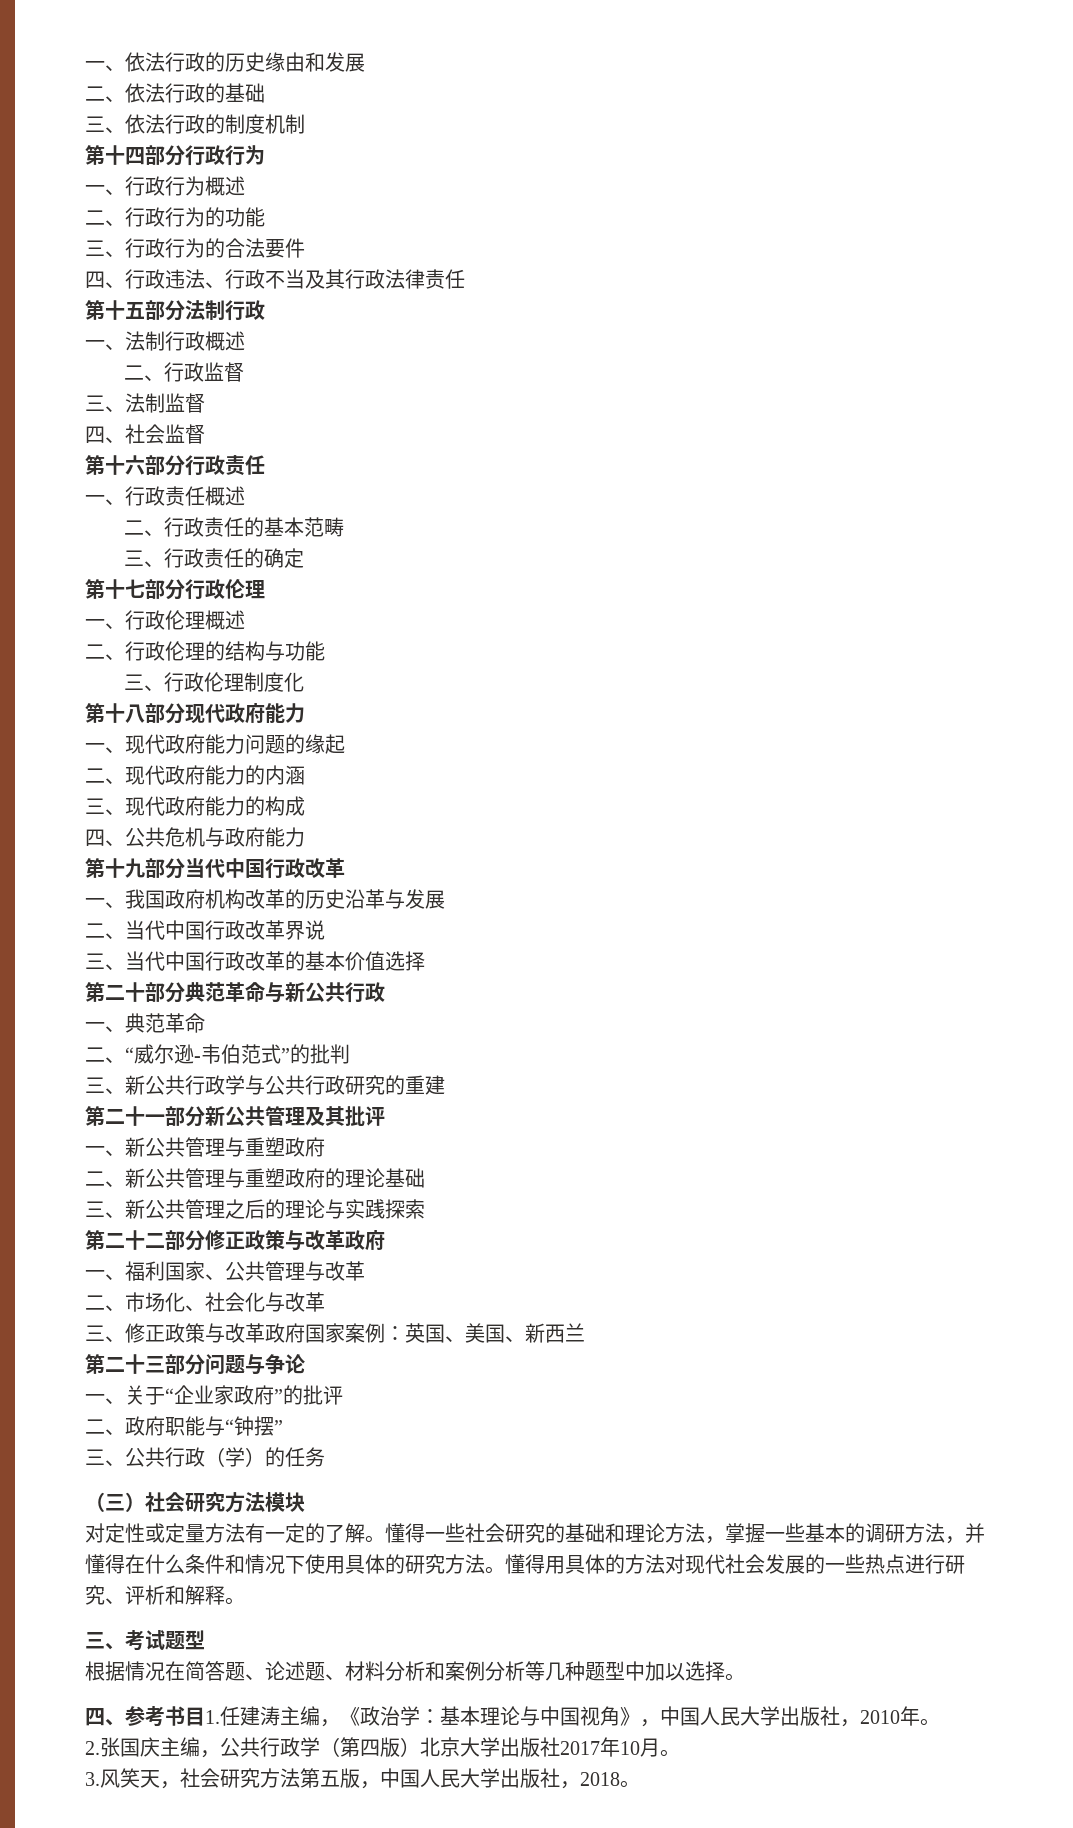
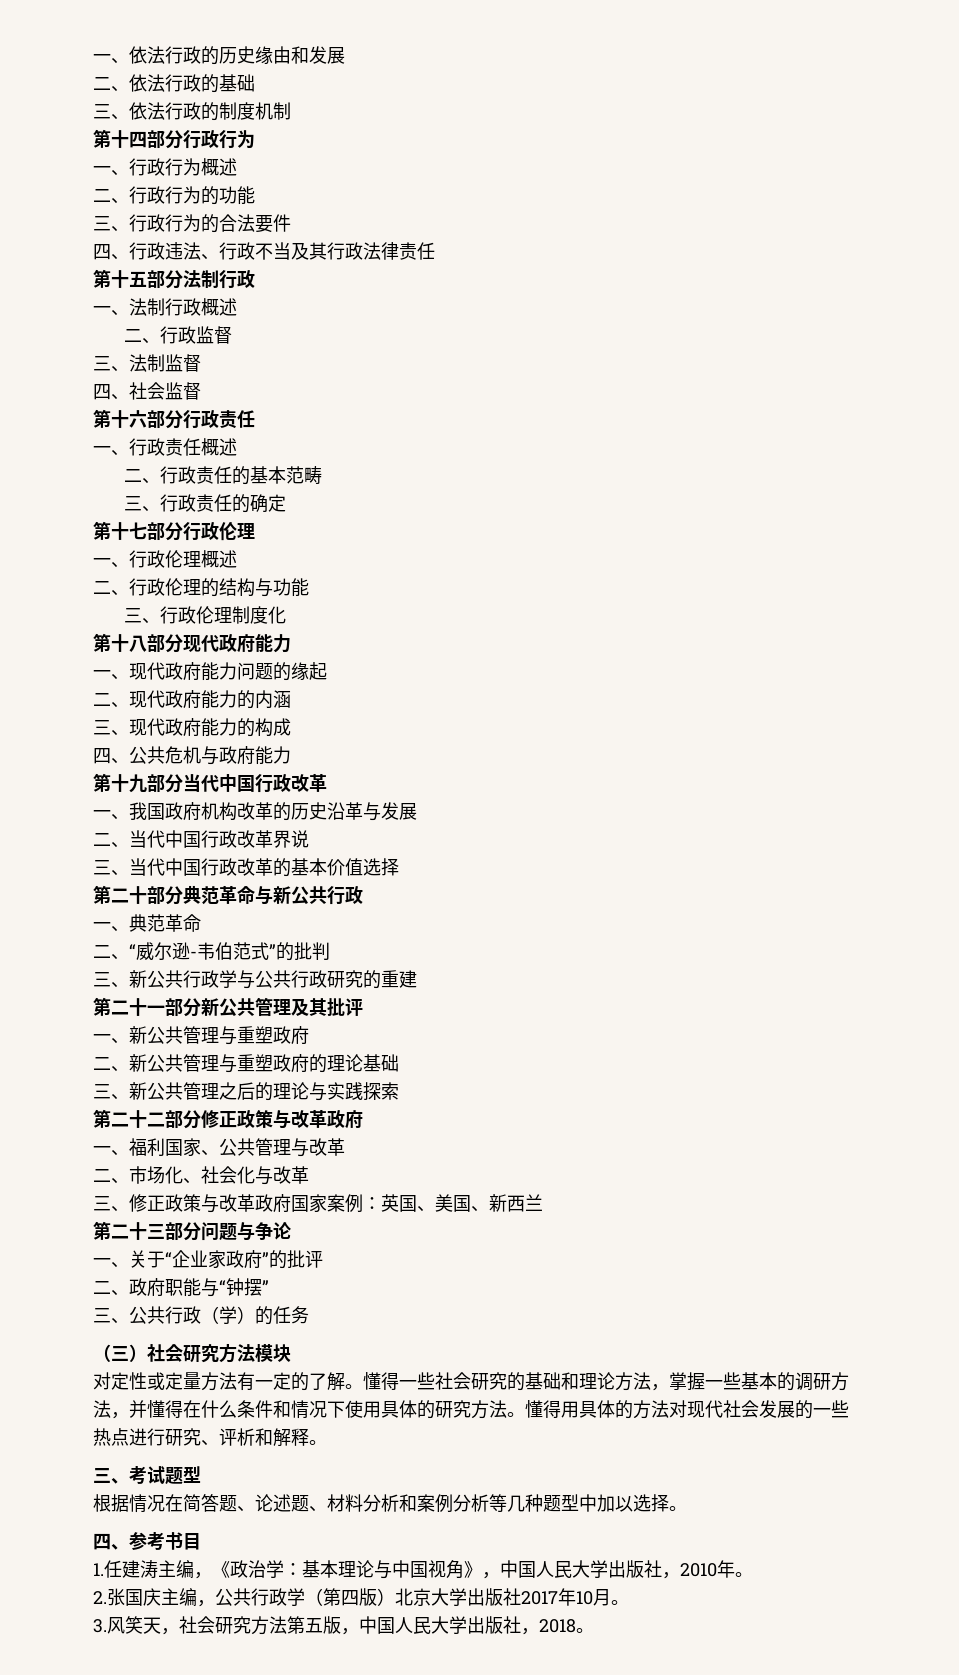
(205, 1716) none -> (201, 1541) //

